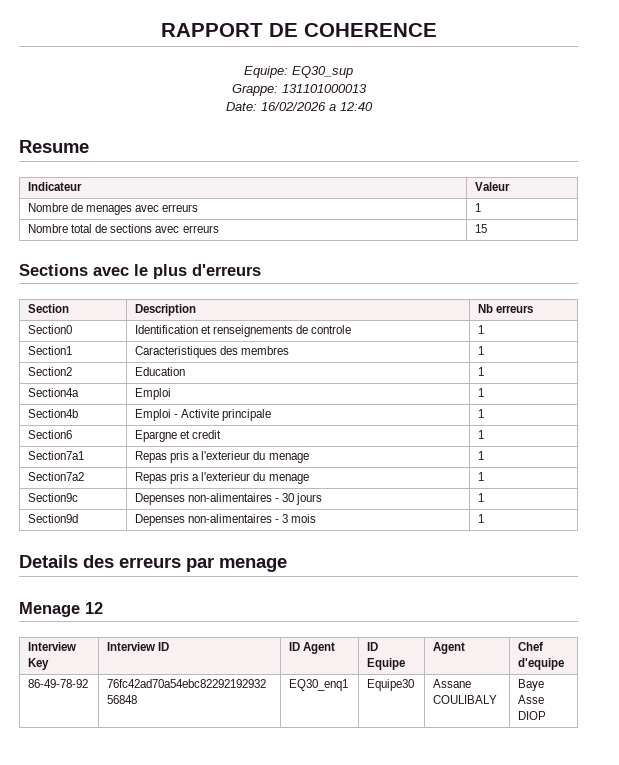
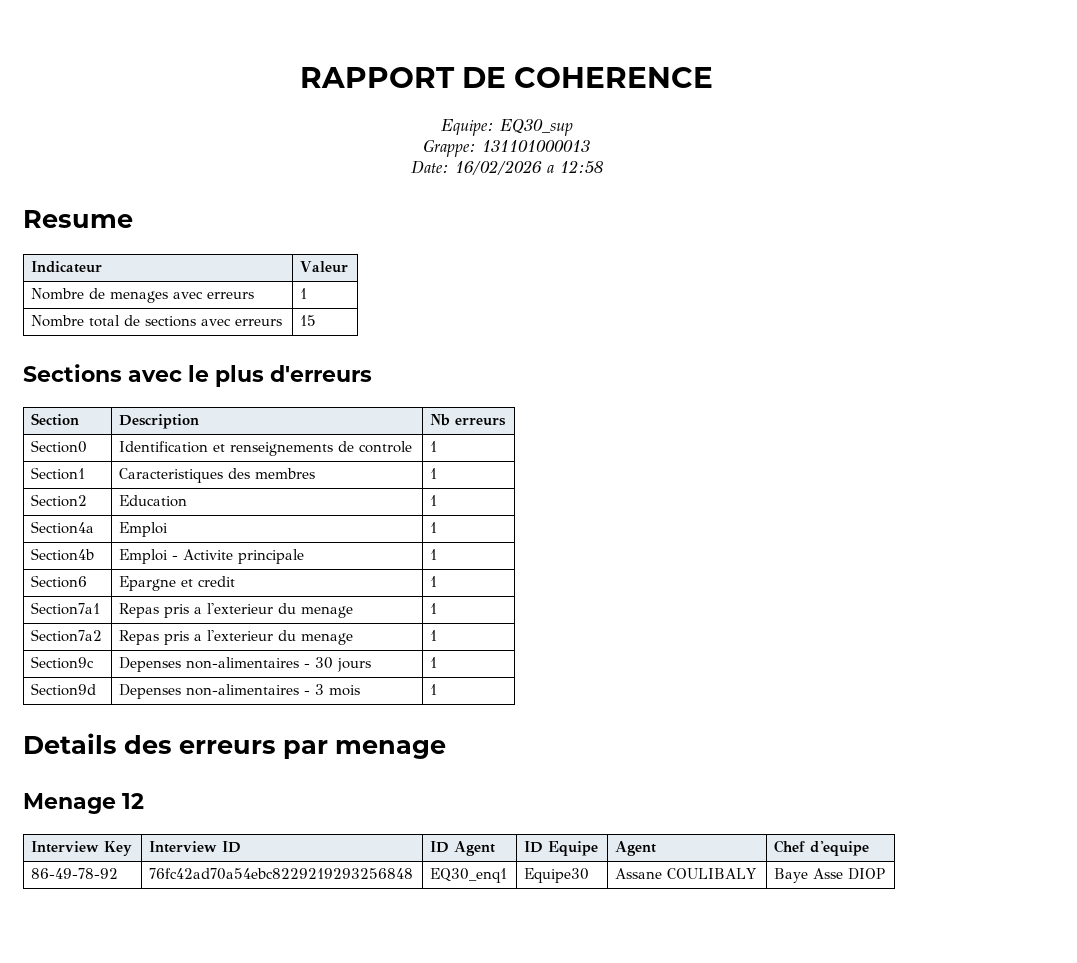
[339,102,373,111] 12:40 -> [559,160,603,174] 12:58

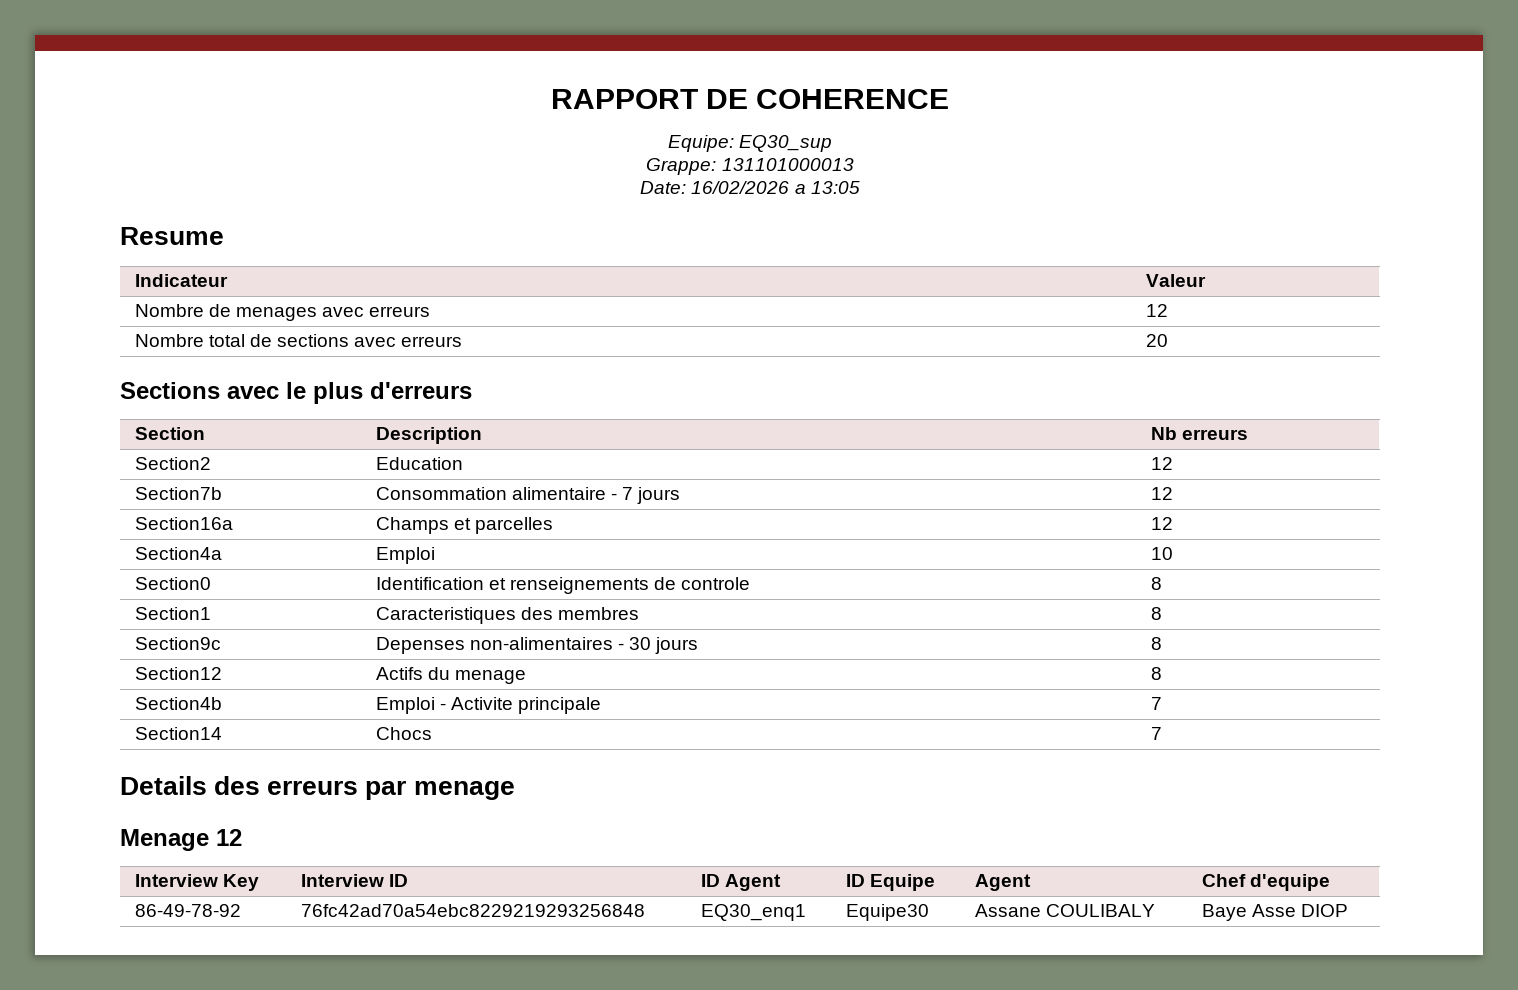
[559,160,603,174] 12:58 -> [810,181,860,194] 13:05
[300,288,308,299] 1 -> [1145,304,1168,317] 12
[300,315,317,326] 15 -> [1145,334,1168,347] 20
(507, 422) none -> [134,457,211,470] [375,457,463,470] [1150,457,1173,470] [134,487,222,500] [375,487,681,504] [1150,487,1173,500] [134,517,233,530] [375,517,553,534] [1150,517,1173,530] [134,547,222,560] [375,547,435,564] [1150,547,1173,560] // Section2 | Education | 12 // Section7b | Consommation alimentaire - 7 jours | 12 // Section16a | Champs et parcelles | 12 // Section4a | Emploi | 10
[430,441,438,452] 1 -> [1150,577,1162,590] 8
[430,468,438,479] [31,494,88,507] [119,495,188,507] [430,495,438,506] [31,521,95,534] [119,522,169,537] [430,522,438,533] [31,548,95,561] [119,549,305,564] [430,549,438,560] [31,575,88,588] [119,576,236,591] [430,576,438,587] [31,602,101,615] [119,603,354,618] [430,603,438,614] [31,629,103,642] [119,630,354,645] [430,630,438,641] 1 // Section2 | Education | 1 // Section4a | Emploi | 1 // Section4b | Emploi - Activite principale | 1 // Section6 | Epargne et credit | 1 // Section7a1 | Repas pris a l'exterieur du menage | 1 // Section7a2 | Repas pris a l'exterieur du menage | 1 -> [1150,607,1162,620] 8
[430,657,438,668] [31,683,97,696] [119,684,361,699] [430,684,438,695] 1 // Section9d | Depenses non-alimentaires - 3 mois | 1 -> [1150,637,1162,650] [134,667,222,680] [375,667,526,684] [1150,667,1162,680] [134,697,222,710] [375,697,602,714] [1150,697,1162,710] [134,727,222,740] [375,727,432,740] [1150,727,1162,740] 8 // Section12 | Actifs du menage | 8 // Section4b | Emploi - Activite principale | 7 // Section14 | Chocs | 7

